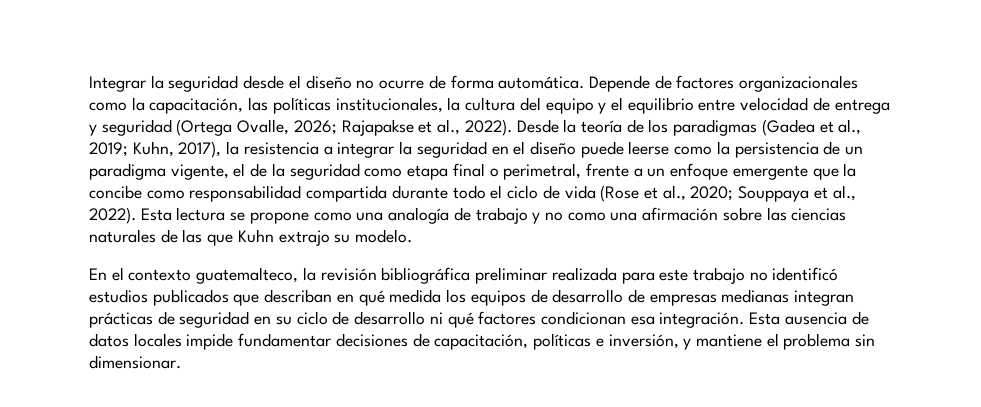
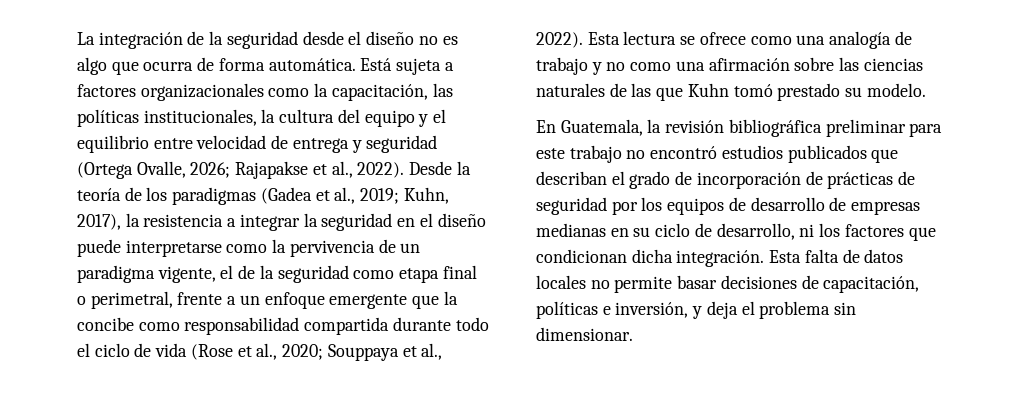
[89,76,146,92] Integrar -> [77,31,205,49] La integración de
[379,75,672,92] ocurre de forma automática. Depende de -> [442,36,458,45] [77,57,454,75] es algo que ocurra de forma automática. Está sujeta a
[628,141,819,158] leerse como la persistencia -> [125,239,375,257] interpretarse como la pervivencia
[249,212,309,224] propone -> [699,32,746,45] ofrece
[278,230,330,246] extrajo -> [733,83,841,101] tomó prestado
[111,267,299,284] el contexto guatemalteco, -> [560,119,643,136] Guatemala,
[551,267,617,281] realizada -> (906, 128) none
[772,267,839,281] identificó -> [650,146,718,159] encontró
[336,289,442,306] en qué medida -> [611,171,916,189] [536,197,638,215] el grado de incorporación de prácticas de seguridad por
[794,290,855,306] [89,311,655,328] integran prácticas de seguridad en su ciclo de desarrollo ni qué factores condicionan esa -> [610,223,936,241] [536,249,673,263] en su ciclo de desarrollo, ni los factores que condicionan dicha
[784,312,847,325] ausencia -> [804,249,839,263] falta
[186,333,332,350] impide fundamentar -> [590,275,718,293] no permite basar
[695,334,762,347] mantiene -> [706,301,738,319] deja

